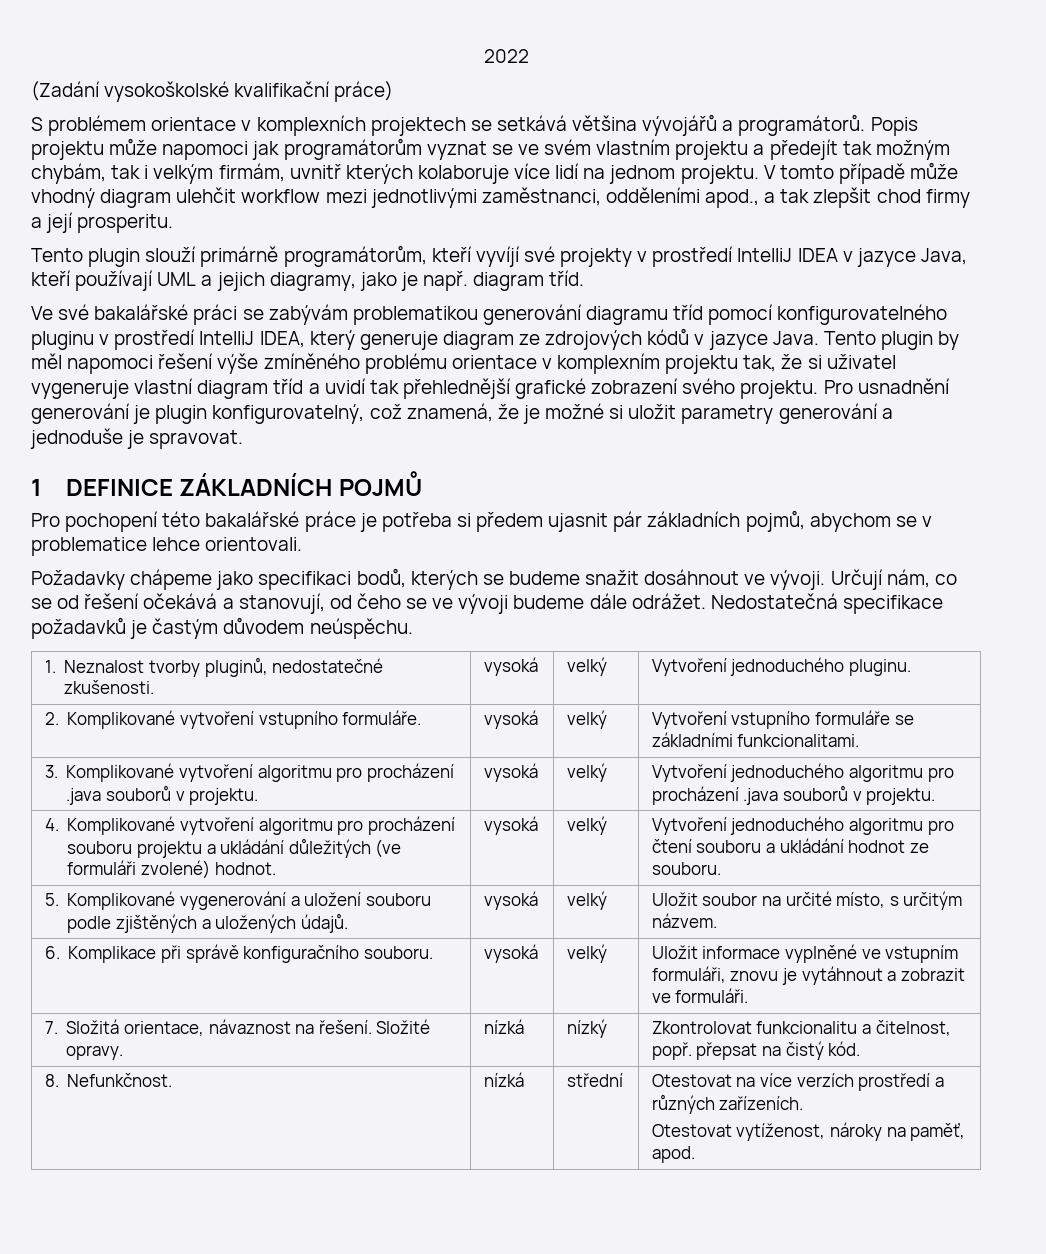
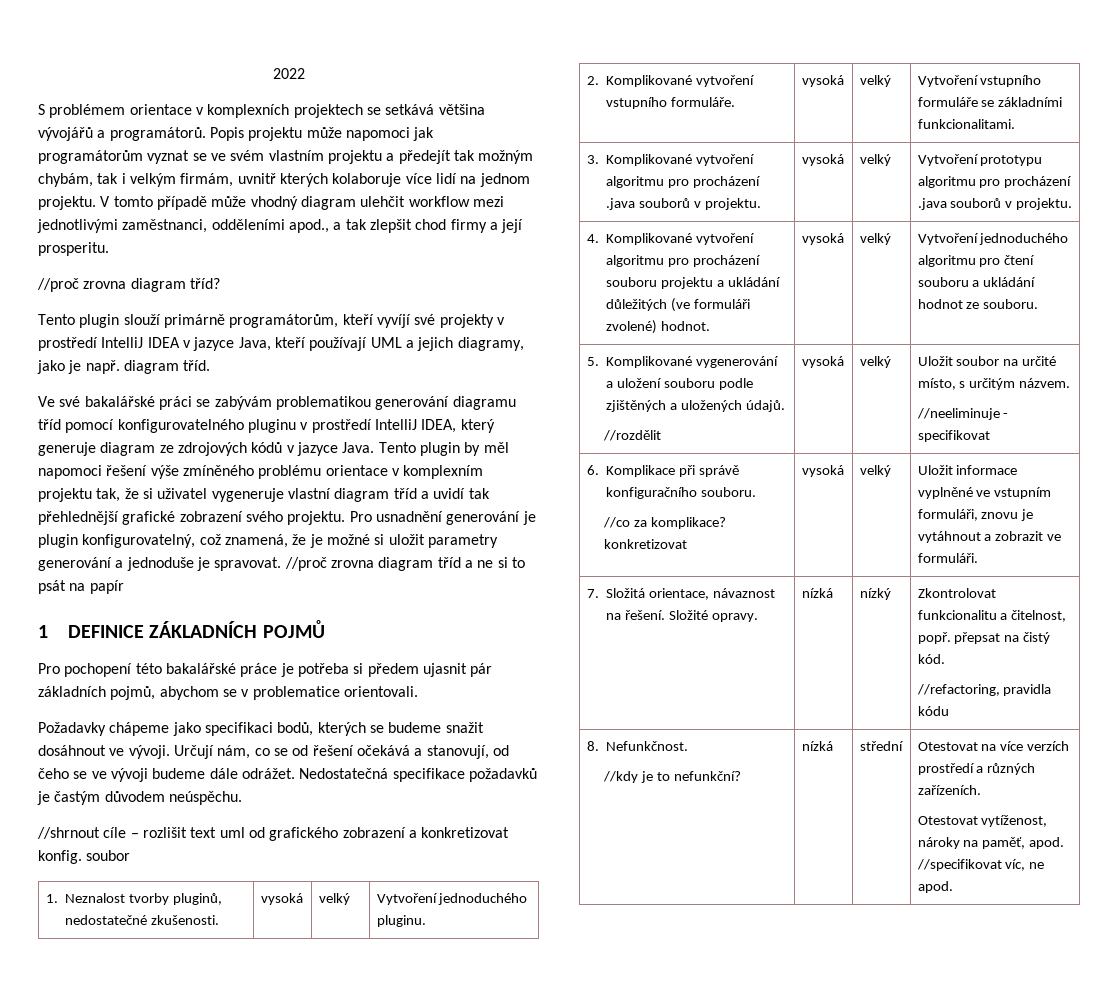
[31,81,394,102] // (Zadání vysokoškolské kvalifikační práce) -> (305, 73) none
(174, 223) none -> [37,278,220,292] // //proč zrovna diagram tříd?
(244, 439) none -> [284,557,525,571] [38,580,124,594] //proč zrovna diagram tříd a ne si to psát na papír
[152,537,201,551] lehce -> (340, 693) none
(413, 628) none -> [37,827,510,841] [38,850,131,864] // //shrnout cíle – rozlišit text uml od grafického zobrazení a konkretizovat konfig. soubor
[730,763,845,782] jednoduchého -> [980,155,1043,166] prototypu
(348, 923) none -> [603,430,662,441] // //rozdělit
(717, 920) none -> [916,408,1009,420] [917,430,990,442] // //neeliminuje - specifikovat
(433, 952) none -> [603,517,727,529] [604,539,688,549] // //co za komplikace? konkretizovat
(861, 1048) none -> [916,684,1052,696] [917,706,949,716] // //refactoring, pravidla kódu
(173, 1080) none -> [603,771,742,783] // //kdy je to nefunkční?
(695, 1154) none -> [916,859,1045,871] [917,881,953,893] //specifikovat víc, ne apod.

